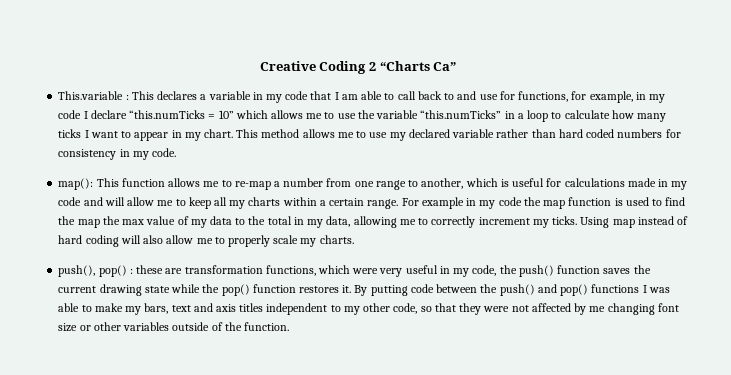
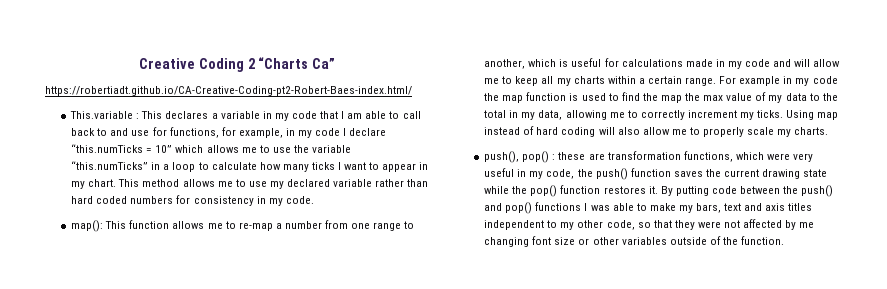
(457, 66) none -> [45,86,412,96] // https://robertiadt.github.io/CA-Creative-Coding-pt2-Robert-Baes-index.html/

